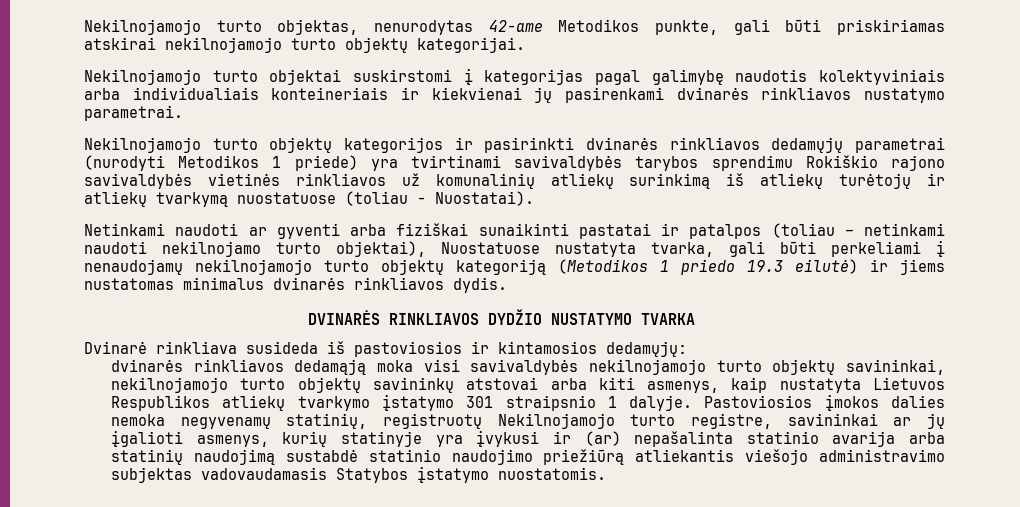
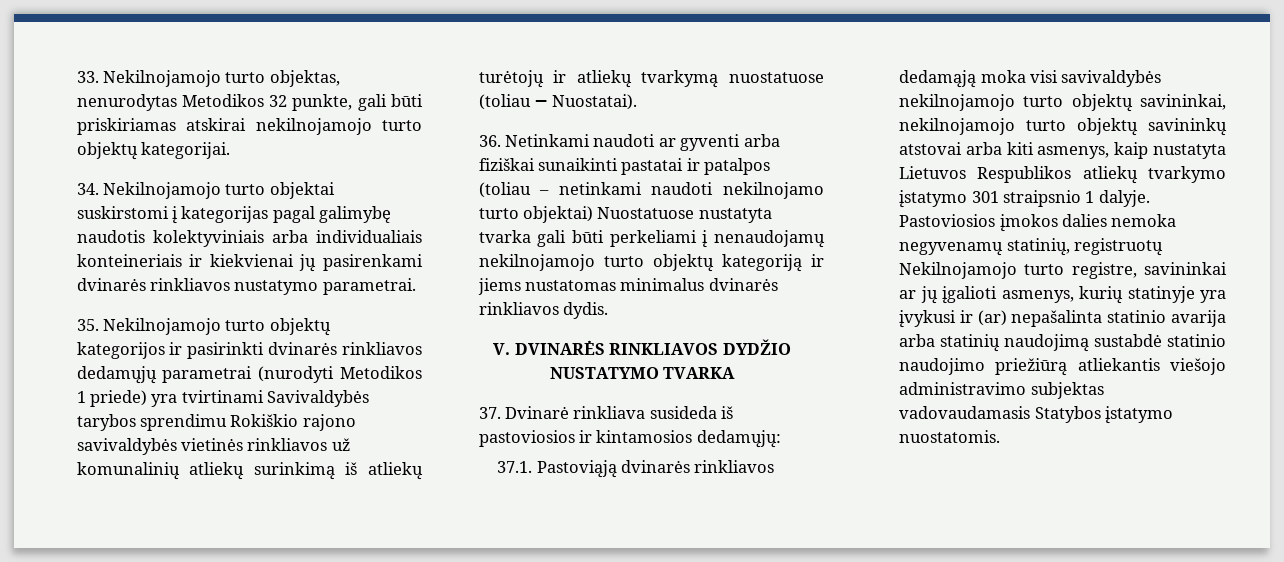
(84, 27) none -> [76,71,99,83] 33.
[488,19,640,32] 42-ame Metodikos -> [181,94,288,107] Metodikos 32
(526, 45) none -> [76,183,99,195] 34.
(184, 113) none -> [76,319,99,331] 35.
[514,155,623,171] savivaldybės -> [267,390,370,407] Savivaldybės
(535, 198) none -> [478,135,501,147] 36.
[336,241,427,257] objektai), -> [522,206,593,223] objektai)
[651,242,715,257] tvarka, -> [478,230,531,243] tvarka
[558,259,859,275] (Metodikos 1 priedo 19.3 eilutė) -> (802, 263) none
(508, 285) none -> [493,343,511,355] V.
(695, 319) none -> [478,407,501,419] 37.
(688, 349) none -> [497,460,617,478] 37.1. Pastoviąją

